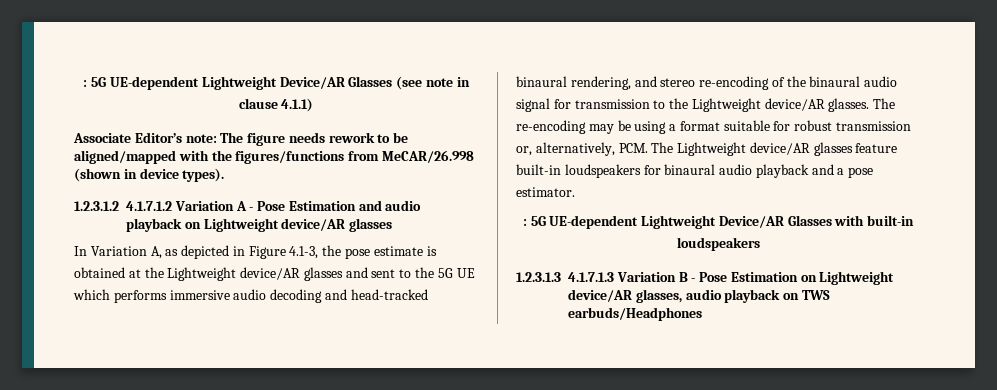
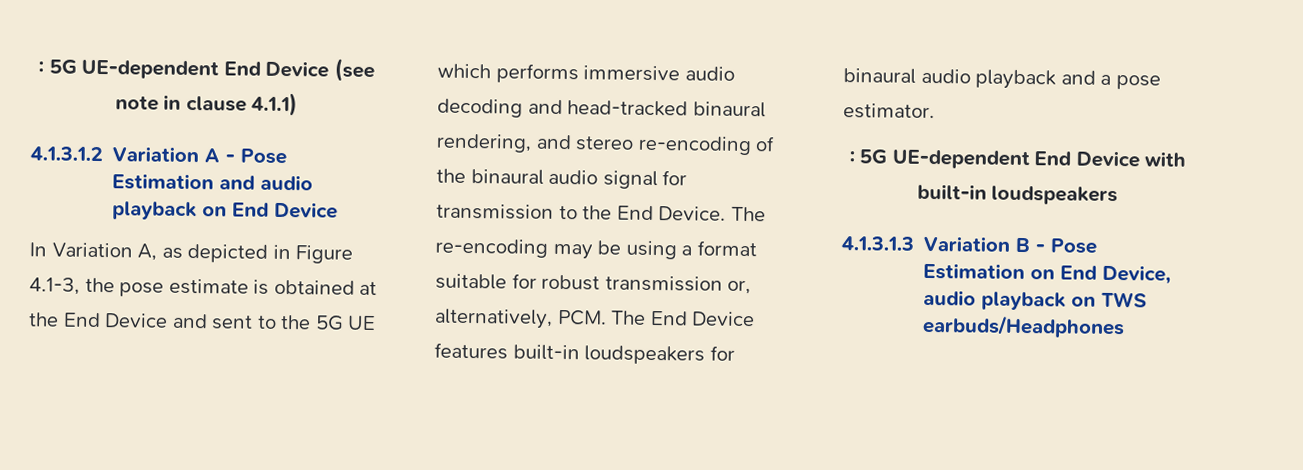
[83,76,393,90] : 5G UE-dependent Lightweight Device/AR Glasses -> [38,59,330,80] : 5G UE-dependent End Device
[73,132,409,146] [74,150,474,164] [74,168,225,182] [74,201,172,211] Associate Editor’s note: The figure needs rework to be aligned/mapped with the figures/functions from MeCAR/26.998 (shown in device types). // 1.2.3.1.2 4.1.7.1.2 -> [30,146,103,162] 4.1.3.1.2
[203,218,393,232] Lightweight device/AR glasses -> [232,201,339,219] End Device
[167,267,343,281] Lightweight device/AR glasses -> [62,312,169,328] End Device
[691,98,870,112] Lightweight device/AR glasses. -> [616,205,727,221] End Device.
[677,142,898,156] Lightweight device/AR glasses feature -> [650,310,756,327] [434,342,508,360] End Device features
[641,215,832,229] Lightweight Device/AR Glasses -> [1034,150,1140,168] End Device
[516,272,614,282] 1.2.3.1.3 4.1.7.1.3 -> [841,236,914,251] 4.1.3.1.3
[819,271,895,285] [568,289,682,303] Lightweight device/AR glasses, -> [1060,264,1172,285] End Device,

